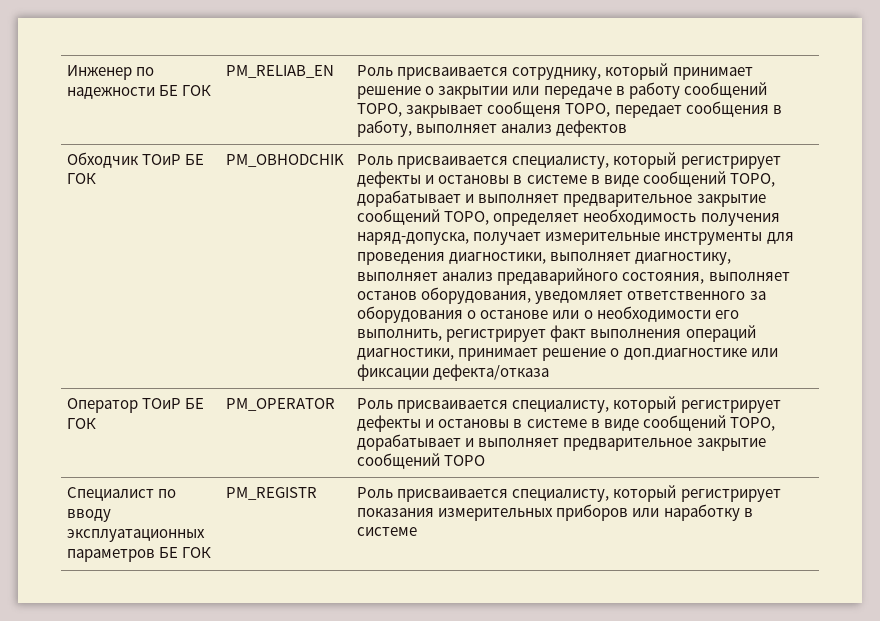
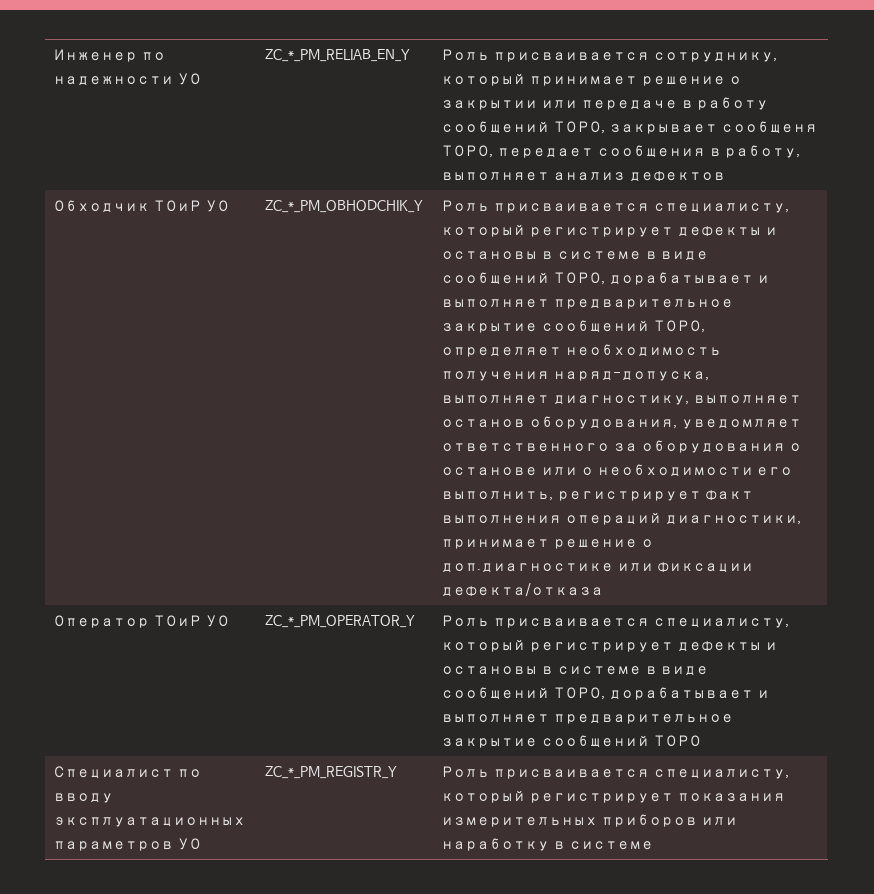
[159,85,212,96] [226,65,335,78] БЕ ГОК | PM_RELIAB_EN -> [177,73,202,85] [265,49,411,62] УО | ZC_*_PM_RELIAB_EN_Y
[185,154,205,165] [67,173,97,184] [226,154,345,167] БЕ ГОК | PM_OBHODCHIK -> [204,200,229,212] [265,200,424,213] УО | ZC_*_PM_OBHODCHIK_Y
[473,232,794,245] [357,252,732,265] [357,268,705,285] получает измерительные инструменты для проведения диагностики, выполняет диагностику, выполняет анализ предаварийного состояния, -> [441,395,690,405] выполняет диагностику,
[185,398,205,409] [67,418,97,429] [226,398,336,411] БЕ ГОК | PM_OPERATOR -> [204,615,229,627] [265,615,416,628] УО | ZC_*_PM_OPERATOR_Y
[159,547,212,558] [226,487,318,500] БЕ ГОК | PM_REGISTR -> [177,838,202,850] [265,766,398,779] УО | ZC_*_PM_REGISTR_Y

